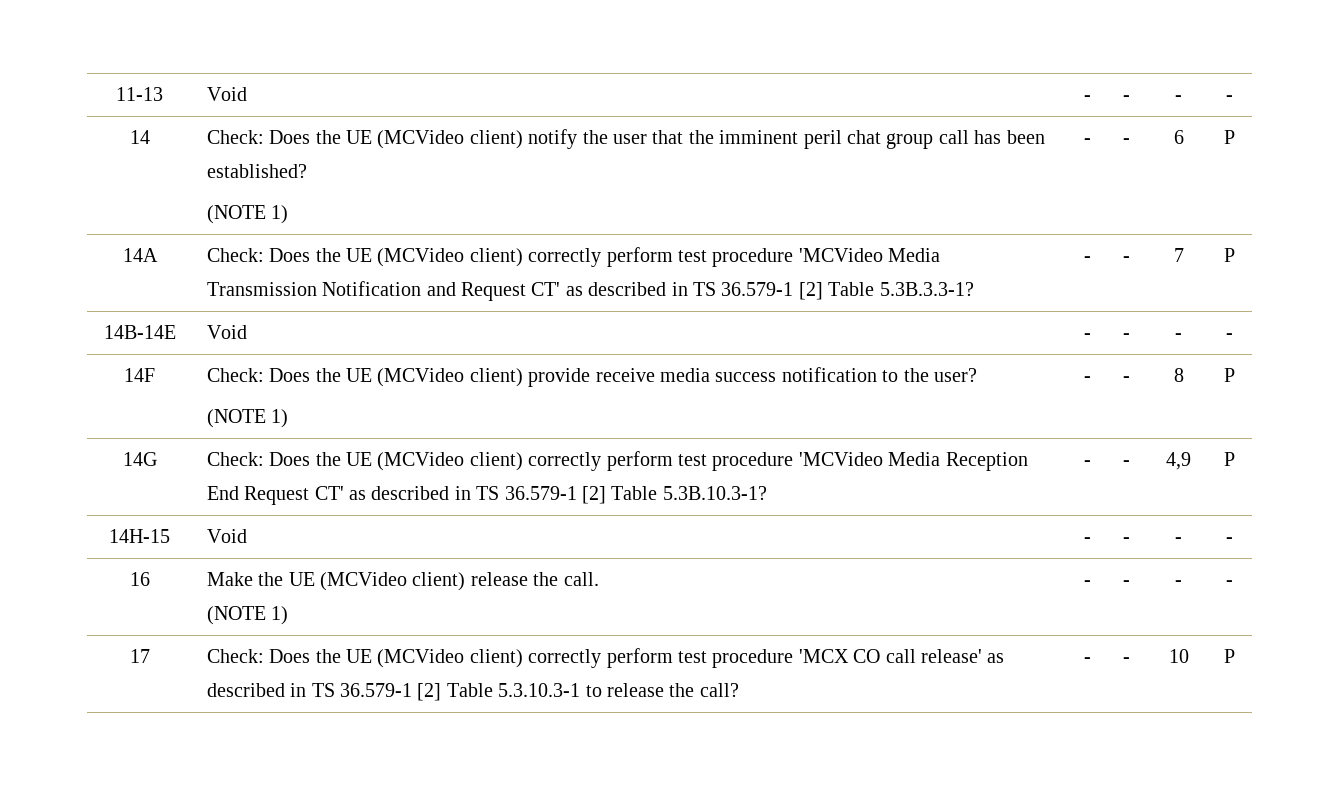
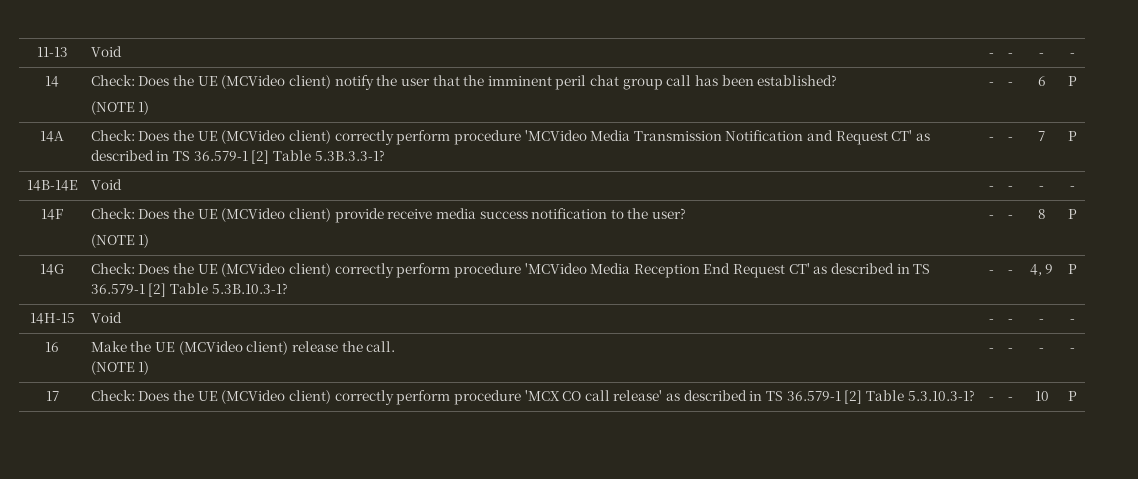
[678,250,708,262] test -> (451, 137) none
[678,454,708,466] test -> (451, 270) none
[1166,452,1191,470] 4,9 -> [1029,264,1054,276] 4, 9
[678,651,708,663] test -> (451, 397) none
[498,683,739,697] 5.3.10.3-1 to release the call? -> [907,390,975,401] 5.3.10.3-1?

